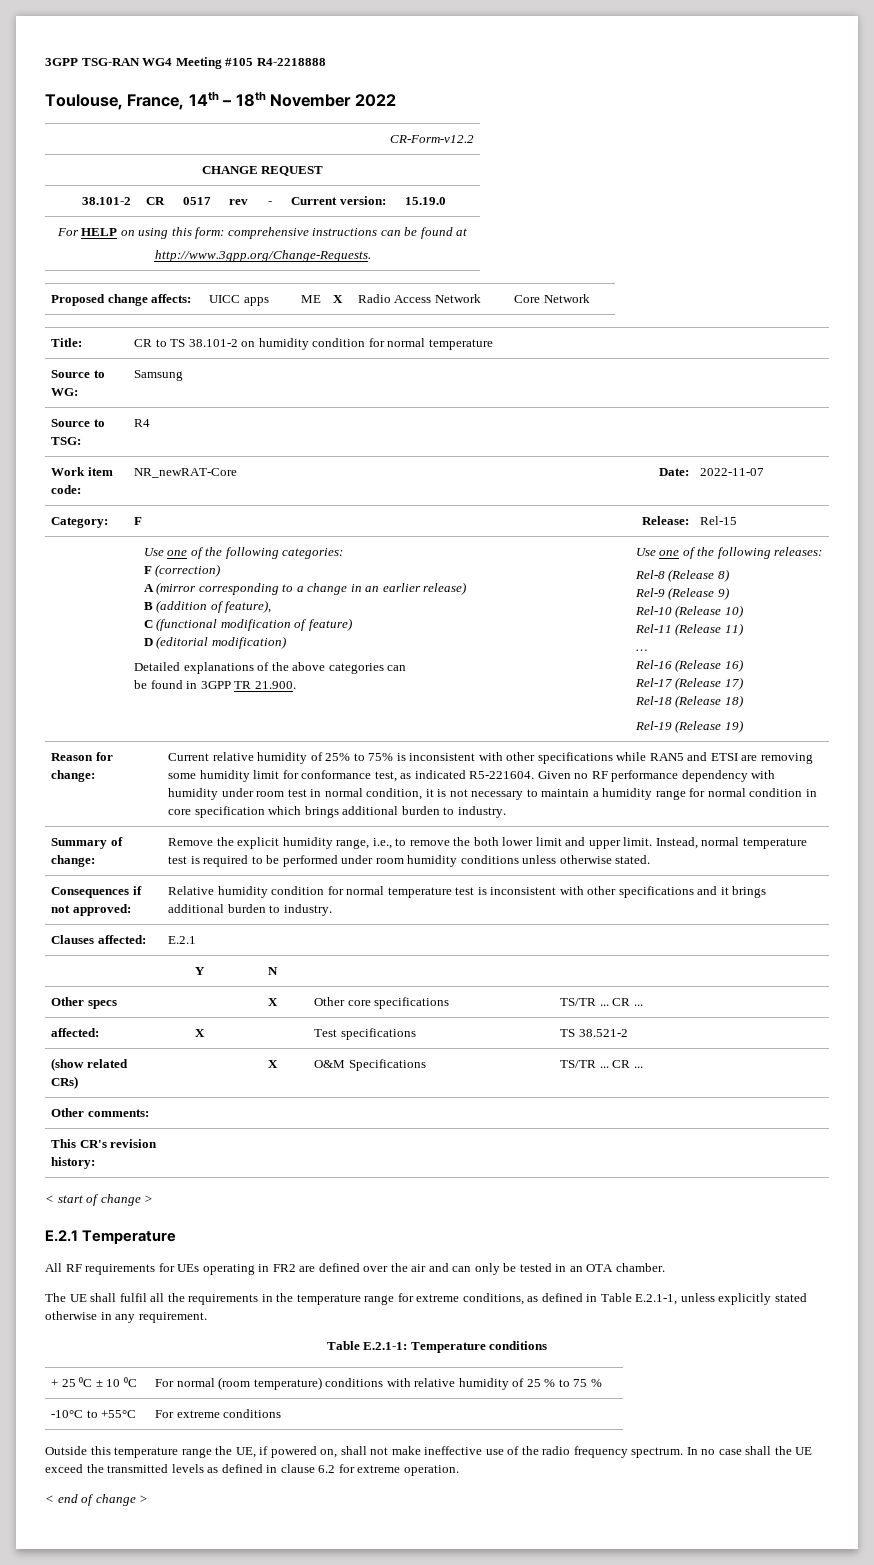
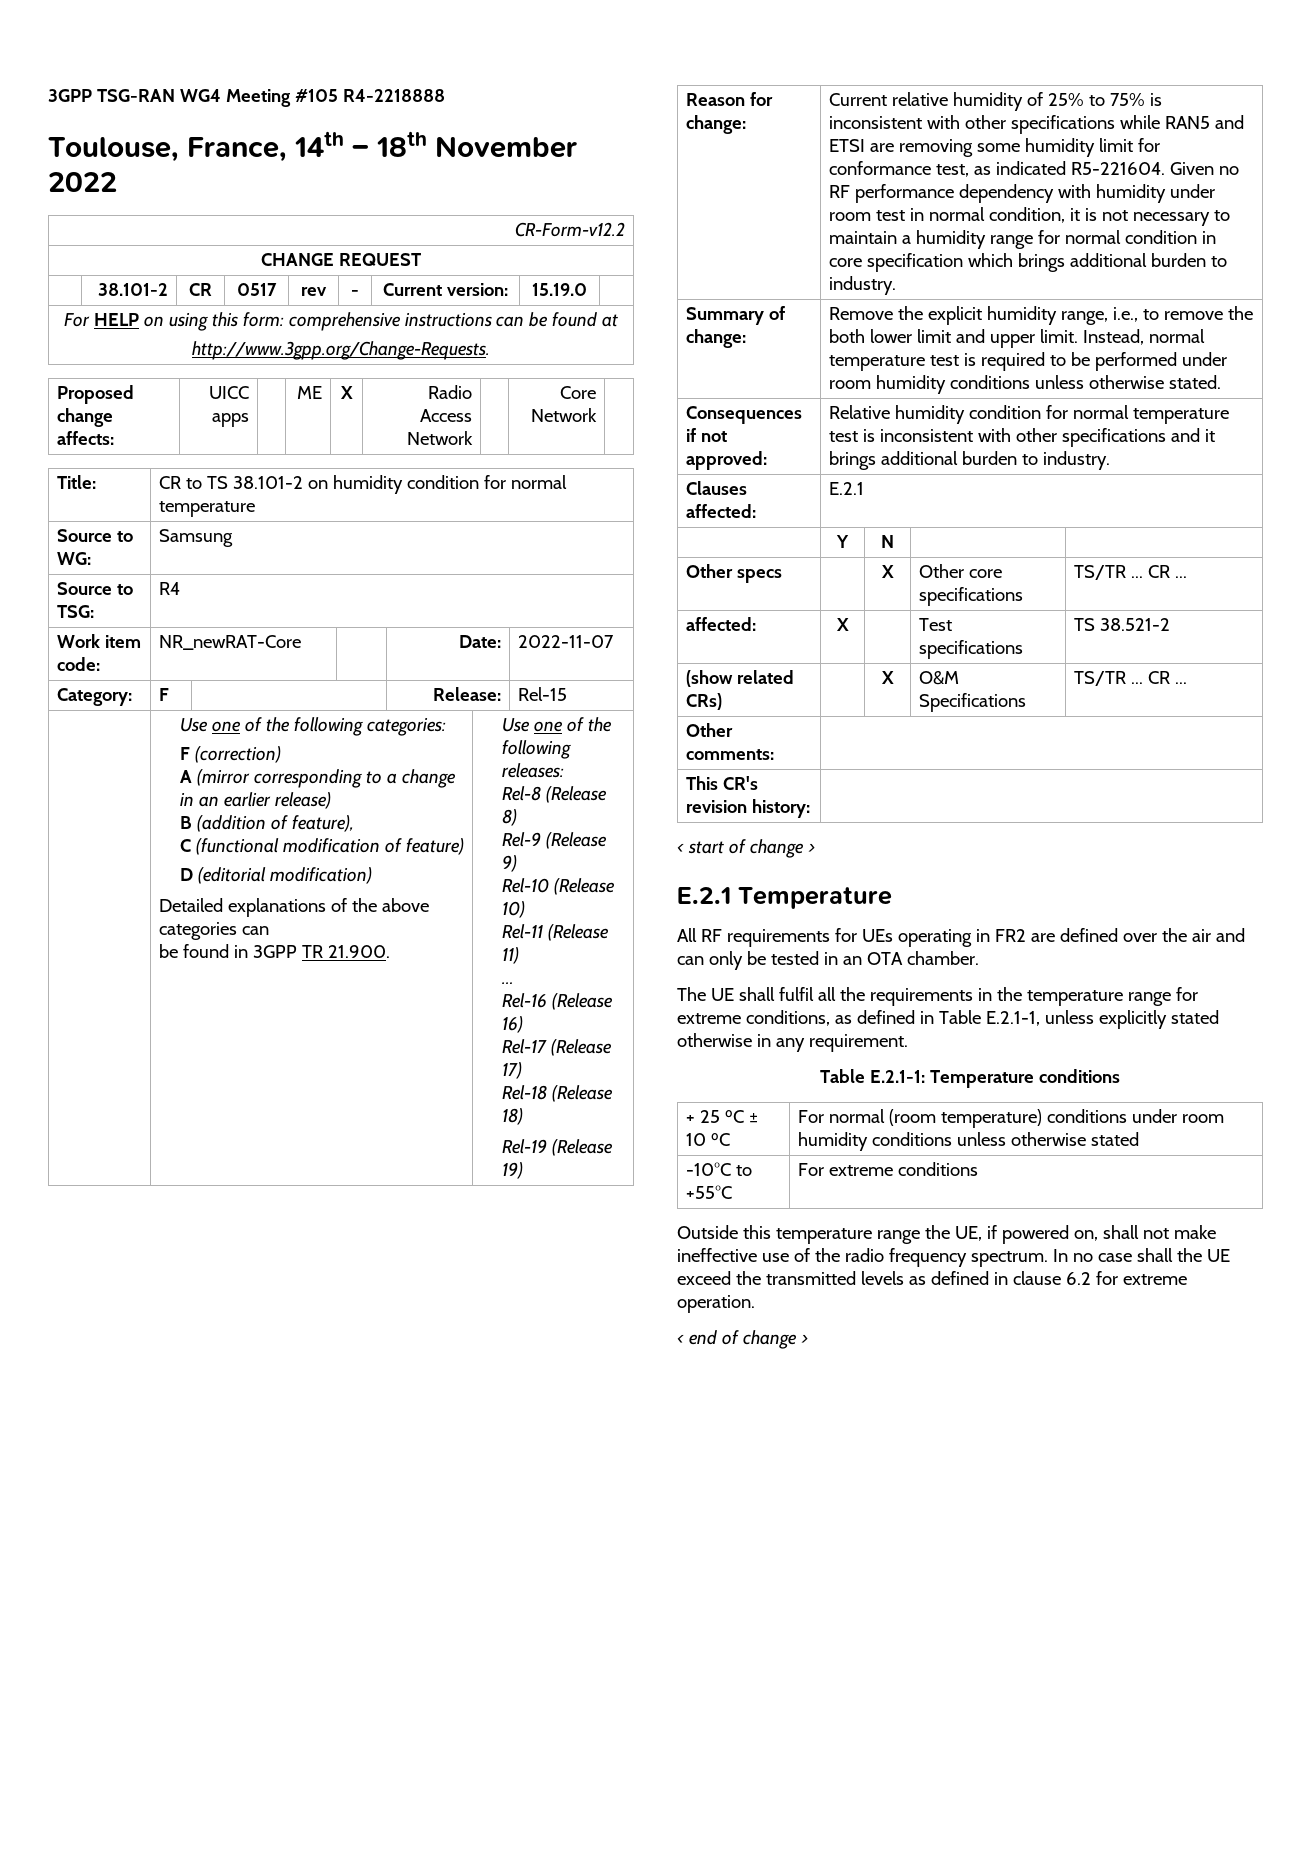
[386,1378,602,1390] with relative humidity of 25 % to 75 % -> [1132,1109,1225,1123] [798,1132,1140,1151] under room humidity conditions unless otherwise stated

